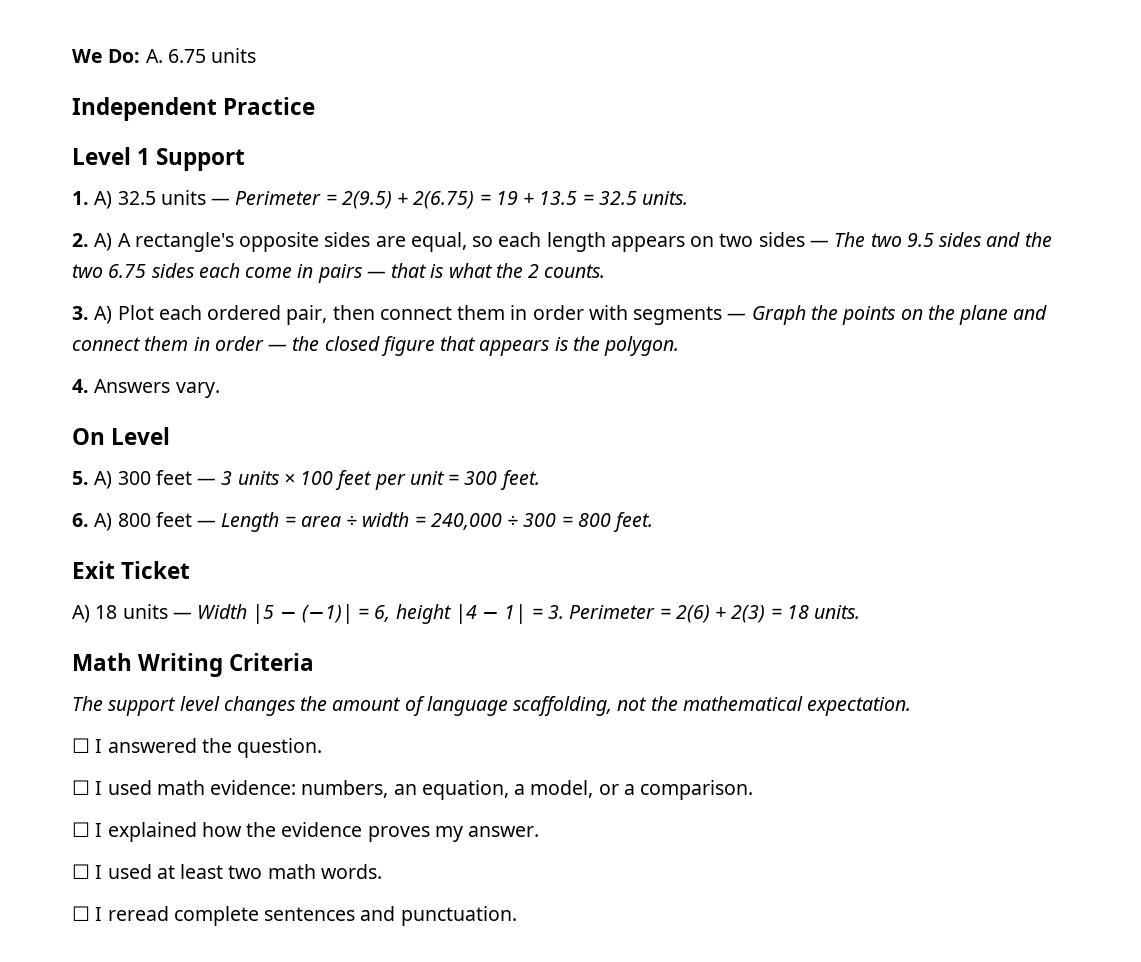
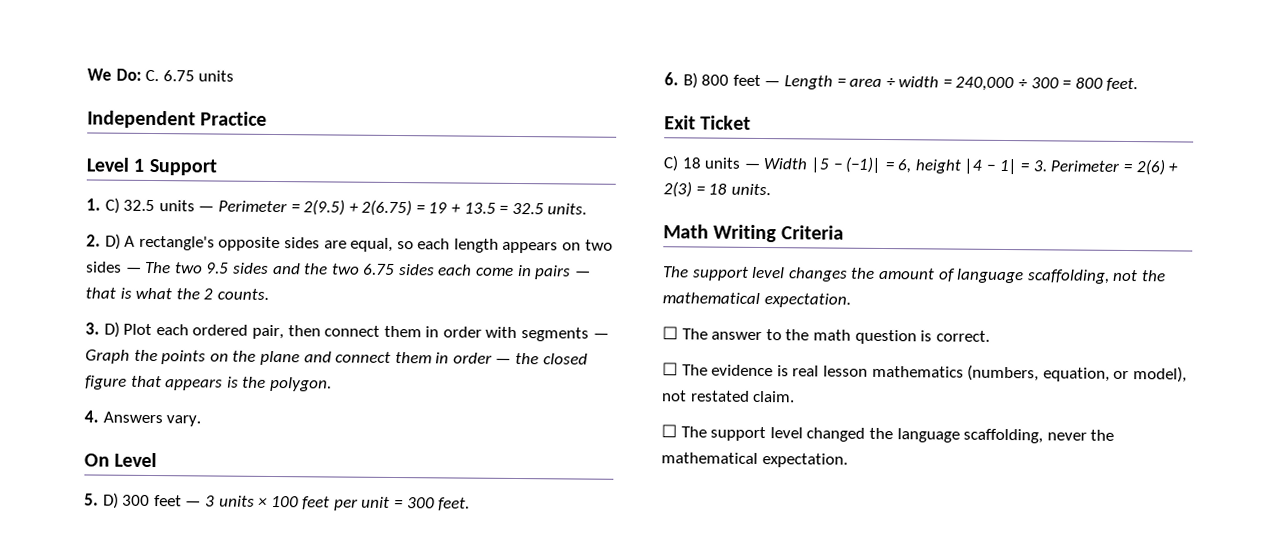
[145,49,163,63] A. -> [145,69,160,82] C.
[94,191,113,209] A) -> [104,197,120,214] C)
[94,233,113,251] A) -> [104,233,121,250] D)
[94,306,113,324] A) -> [103,321,120,338] D)
[94,471,113,489] A) -> [102,492,119,509] D)
[94,513,113,531] A) -> [682,72,698,89] B)
[72,605,90,623] A) -> [663,155,679,172] C)
[95,738,323,758] [72,780,754,800] [72,822,540,842] [72,864,382,879] [72,906,517,926] I answered the question. // ☐ I used math evidence: numbers, an equation, a model, or a comparison. // ☐ I explained how the evidence proves my answer. // ☐ I used at least two math words. // ☐ I reread complete sentences and punctuation. -> [681,328,990,345] [662,362,1187,383] [661,390,796,403] [661,424,1115,444] [661,452,848,468] The answer to the math question is correct. // ☐ The evidence is real lesson mathematics (numbers, equation, or model), not restated claim. // ☐ The support level changed the language scaffolding, never the mathematical expectation.

